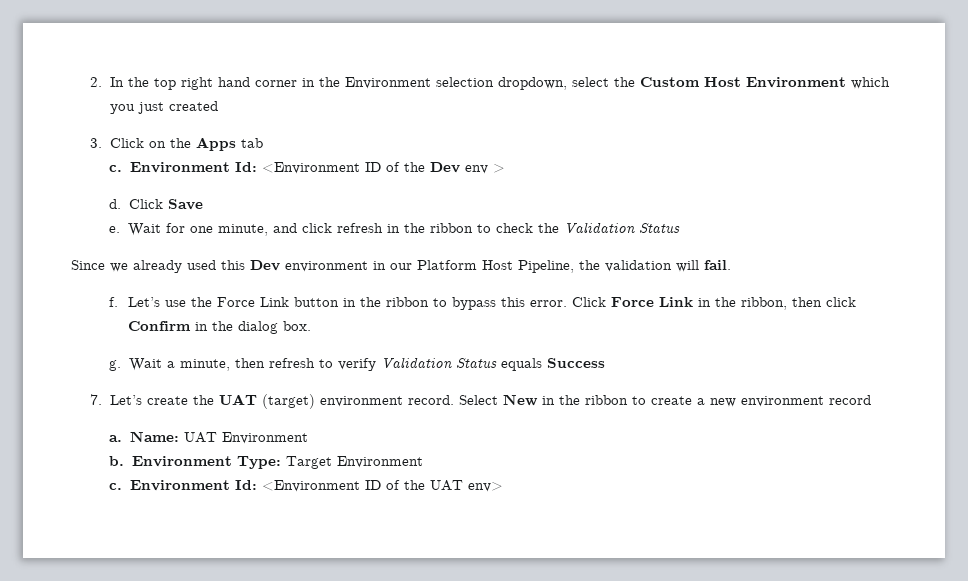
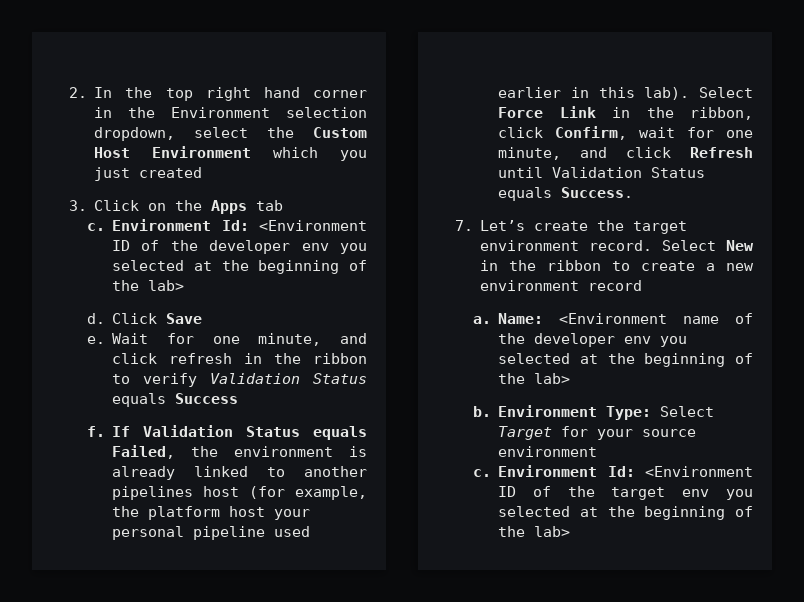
[429,162,505,174] Dev env > -> [209,240,367,254] [112,260,368,274] [112,280,185,291] developer env you selected at the beginning of the lab>
[496,222,681,234] [71,260,731,273] [109,297,857,310] [128,321,312,334] [109,358,333,371] check the Validation Status // Since we already used this Dev environment in our Platform Host Pipeline, the validation will fail. // f. Let’s use the Force Link button in the ribbon to bypass this error. Click Force Link in the ribbon, then click Confirm in the dialog box. // g. Wait a minute, then refresh to -> (131, 379) none
(605, 363) none -> [86,425,367,440] [112,445,367,459] [112,466,367,480] [112,486,367,500] [112,506,311,520] [112,526,311,540] [498,87,753,100] [498,106,753,120] [498,126,753,140] [498,147,753,160] [498,167,706,178] [498,187,634,201] // f. If Validation Status equals Failed, the environment is already linked to another pipelines host (for example, the platform host your personal pipeline used earlier in this lab). Select Force Link in the ribbon, click Confirm, wait for one minute, and click Refresh until Validation Status equals Success.
[218,394,315,409] UAT (target) -> [633,221,688,234] target
[183,432,308,444] [109,456,423,469] [109,480,503,492] UAT Environment // b. Environment Type: Target Environment // c. Environment Id: <Environment ID of the UAT env> -> [559,313,753,324] [498,333,688,347] [498,353,753,367] [498,373,571,384] [472,405,715,420] [498,426,697,440] [498,446,598,457] [472,465,753,477] [498,486,753,500] [498,506,753,520] [498,526,571,537] <Environment name of the developer env you selected at the beginning of the lab> // b. Environment Type: Select Target for your source environment // c. Environment Id: <Environment ID of the target env you selected at the beginning of the lab>

